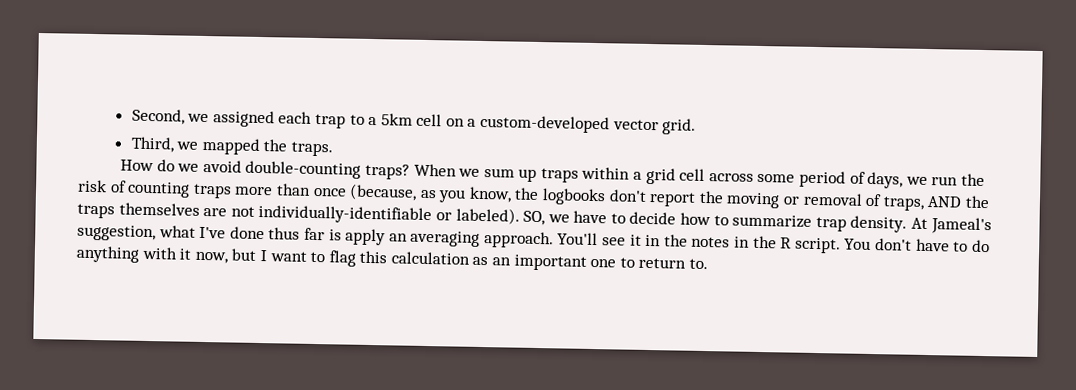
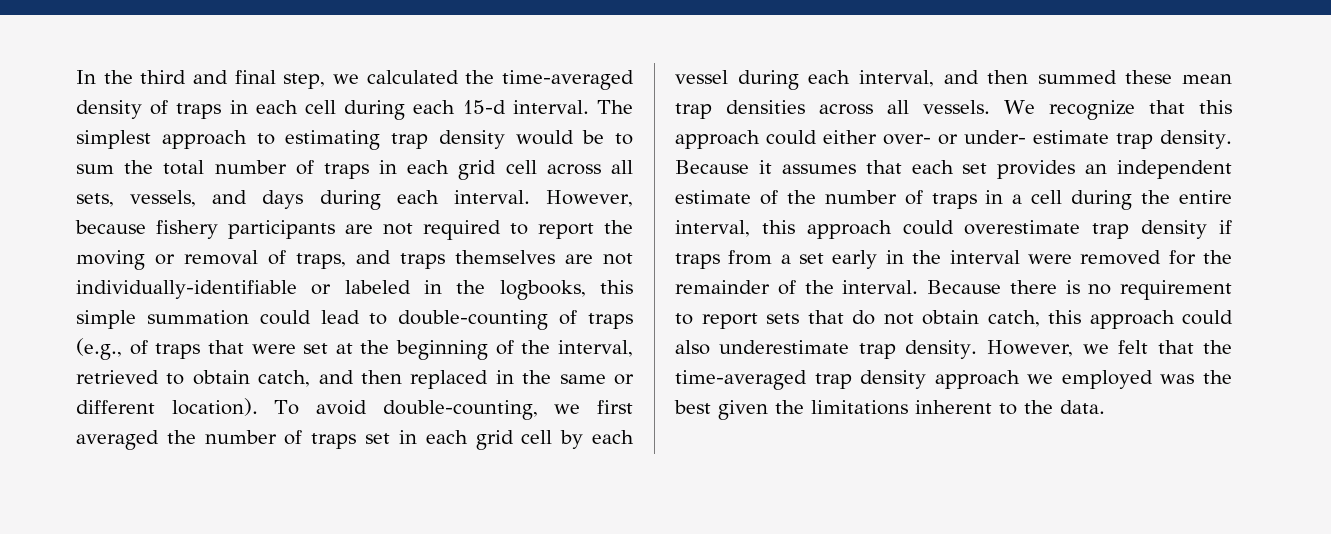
[131,108,697,135] [130,136,333,157] [119,159,985,189] [77,179,647,206] Second, we assigned each trap to a 5km cell on a custom-developed vector grid. // Third, we mapped the traps. // How do we avoid double-counting traps? When we sum up traps within a grid cell across some period of days, we run the risk of counting traps more than once (because, as you know, the logbooks don't -> [76,70,634,90] [76,100,633,120] [76,130,633,150] [76,160,633,180] [76,190,634,210] [75,220,528,240] In the third and final step, we calculated the time-averaged density of traps in each cell during each 15-d interval. The simplest approach to estimating trap density would be to sum the total number of traps in each grid cell across all sets, vessels, and days during each interval. However, because fishery participants are not required to
[927,195,990,209] AND the -> [356,250,391,264] and
[455,207,992,235] [77,224,990,254] [76,245,709,271] labeled). SO, we have to decide how to summarize trap density. At Jameal's suggestion, what I've done thus far is apply an averaging approach. You'll see it in the notes in the R script. You don't have to do anything with it now, but I want to flag this calculation as an important one to return to. -> [344,280,633,300] [76,310,633,330] [76,338,633,360] [76,370,634,389] [76,398,633,420] [76,430,634,450] [675,70,1232,90] [675,100,1232,120] [675,130,1233,149] [675,160,1232,179] [675,190,1233,210] [675,220,1232,239] [675,250,1232,269] [675,280,1232,300] [675,310,1233,329] [675,340,1232,359] [675,370,1232,390] [674,400,1105,420] labeled in the logbooks, this simple summation could lead to double-counting of traps (e.g., of traps that were set at the beginning of the interval, retrieved to obtain catch, and then replaced in the same or different location). To avoid double-counting, we first averaged the number of traps set in each grid cell by each vessel during each interval, and then summed these mean trap densities across all vessels. We recognize that this approach could either over- or under- estimate trap density. Because it assumes that each set provides an independent estimate of the number of traps in a cell during the entire interval, this approach could overestimate trap density if traps from a set early in the interval were removed for the remainder of the interval. Because there is no requirement to report sets that do not obtain catch, this approach could also underestimate trap density. However, we felt that the time-averaged trap density approach we employed was the best given the limitations inherent to the data.

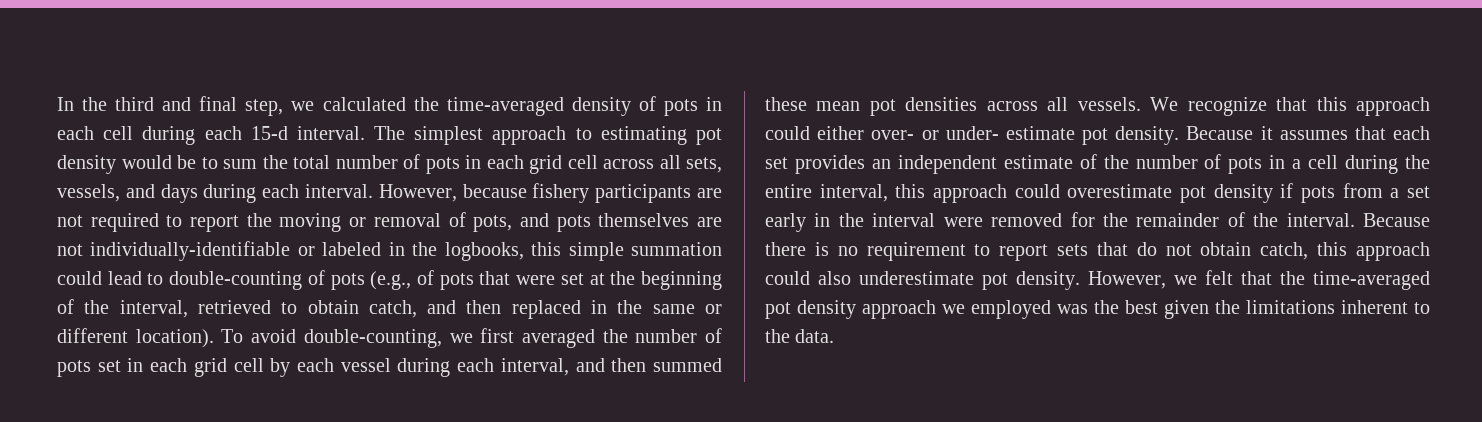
[176,103,222,119] traps -> [663,99,698,116] pots
[391,133,428,149] trap -> [695,128,722,145] pot
[323,163,369,179] traps -> [425,157,460,174] pots
[296,250,445,269] traps, and traps -> [473,213,591,232] pots, and pots
[587,313,633,329] traps -> [330,273,365,290] pots
[155,343,201,359] traps -> [439,273,474,290] pots
[311,433,357,449] traps -> [57,360,91,377] pots
[675,103,712,119] trap -> [869,99,896,116] pot
[1116,133,1154,149] trap -> [1082,128,1108,145] pot
[931,193,977,209] traps -> [1228,157,1263,174] pots
[1092,223,1130,239] trap -> [1180,186,1206,203] pot
[675,253,720,269] traps -> [1301,186,1335,203] pots
[858,343,896,359] trap -> [982,273,1008,290] pot
[814,373,852,389] trap -> [765,302,791,319] pot

